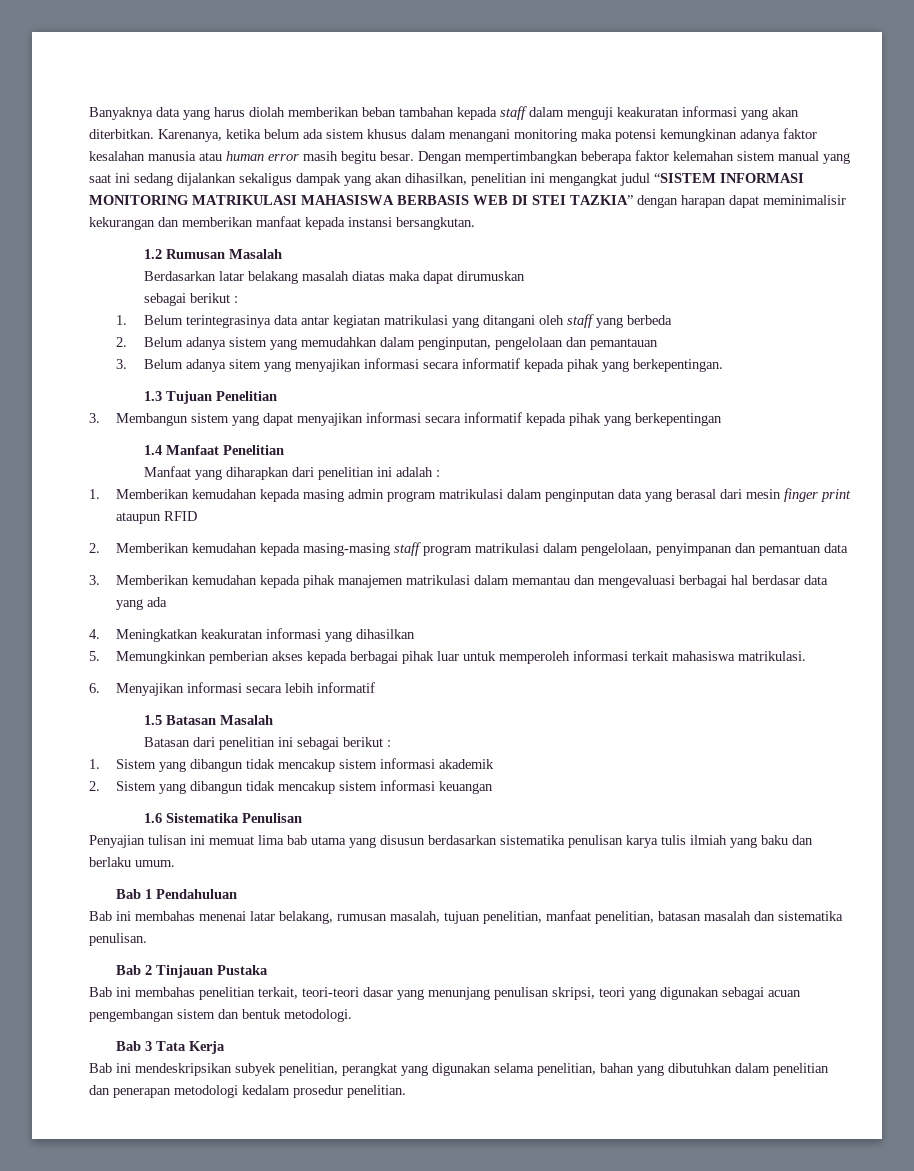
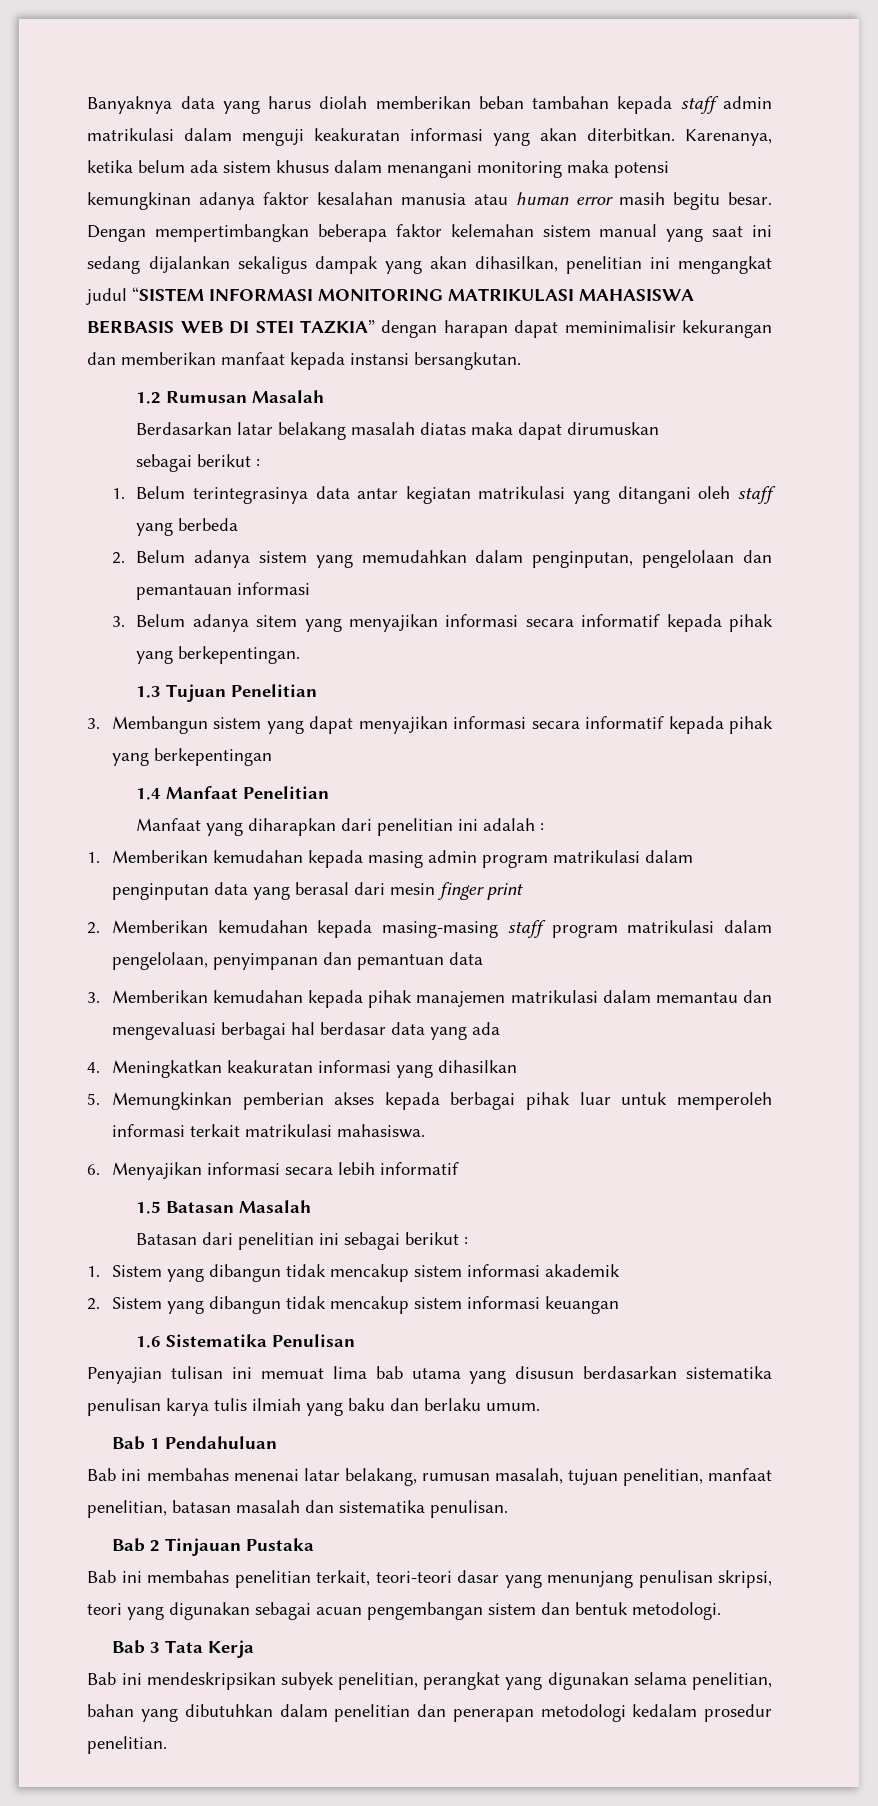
(528, 113) none -> [722,96,772,109] [87,128,175,141] admin matrikulasi
(658, 344) none -> [237,582,311,595] informasi
[116,511,198,524] ataupun RFID -> (523, 891) none
[672,651,807,661] mahasiswa matrikulasi. -> [244,1124,425,1138] matrikulasi mahasiswa.

